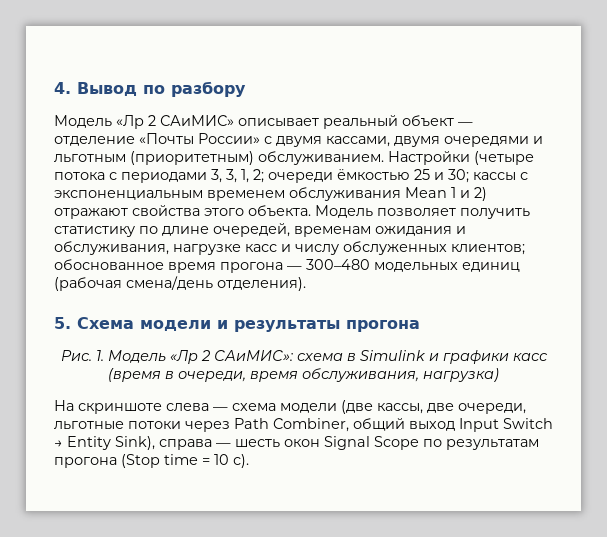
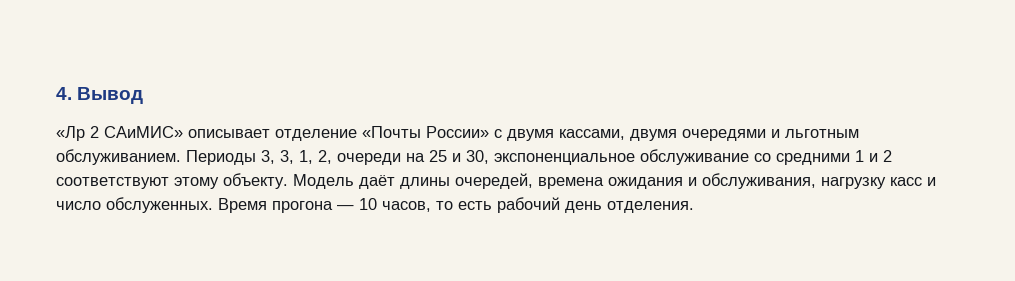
[143,81,246,97] [54,115,112,128] по разбору // Модель -> (144, 95) //
[323,115,473,129] реальный объект — -> (270, 133) none
[130,151,534,165] [54,169,528,183] [54,187,487,201] [54,205,530,219] [54,223,371,237] (приоритетным) обслуживанием. Настройки (четыре потока с периодами 3, 3, 1, 2; очереди ёмкостью 25 и 30; кассы с экспоненциальным временем обслуживания Mean 1 и 2) отражают свойства этого объекта. Модель позволяет получить статистику по длине очередей, временам -> [56,149,892,165] [56,173,604,189] обслуживанием. Периоды 3, 3, 1, 2, очереди на 25 и 30, экспоненциальное обслуживание со средними 1 и 2 соответствуют этому объекту. Модель даёт длины очередей, времена
[173,244,241,255] нагрузке -> [821,177,886,189] нагрузку
[295,241,525,255] [54,259,520,273] [54,276,306,291] [54,317,420,332] [60,350,548,364] [108,368,499,382] [54,400,526,414] [54,418,553,432] [54,436,539,450] [54,454,249,468] числу обслуженных клиентов; обоснованное время прогона — 300–480 модельных единиц (рабочая смена/день отделения). // 5. Схема модели и результаты прогона // Рис. 1. Модель «Лр 2 САиМИС»: схема в Simulink и графики касс (время в очереди, время обслуживания, нагрузка) // На скриншоте слева — схема модели (две кассы, две очереди, льготные потоки через Path Combiner, общий выход Input Switch → Entity Sink), справа — шесть окон Signal Scope по результатам прогона (Stop time = 10 с). -> [56,197,694,213] число обслуженных. Время прогона — 10 часов, то есть рабочий день отделения.

